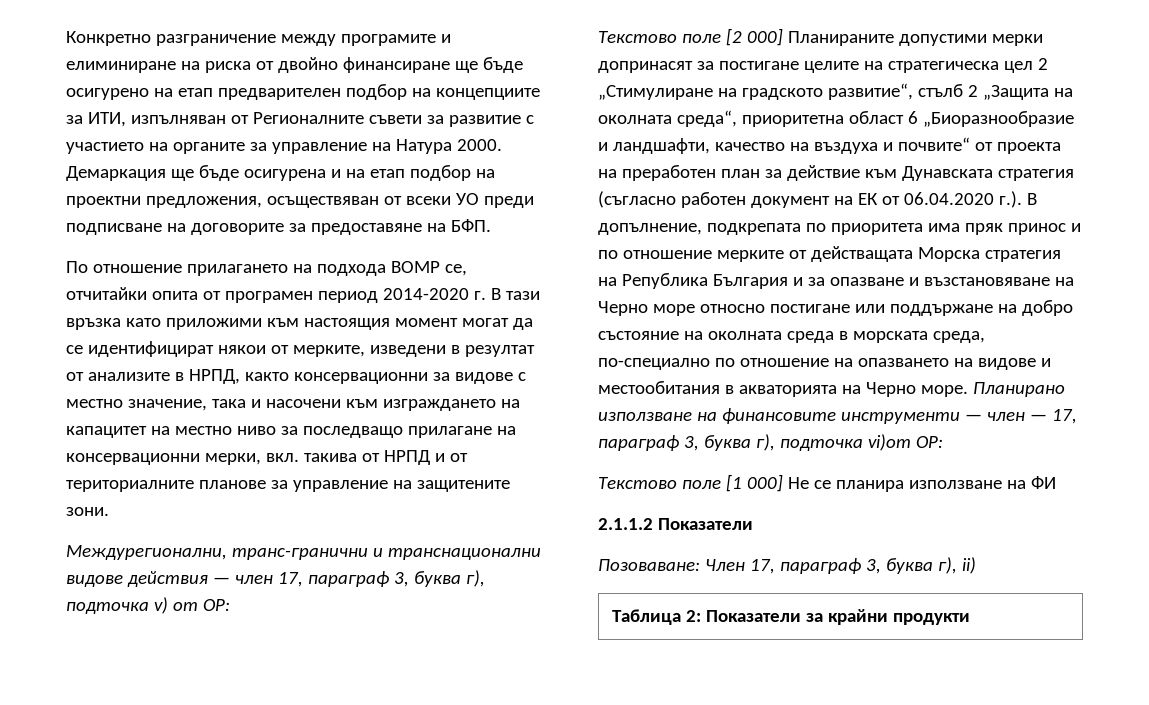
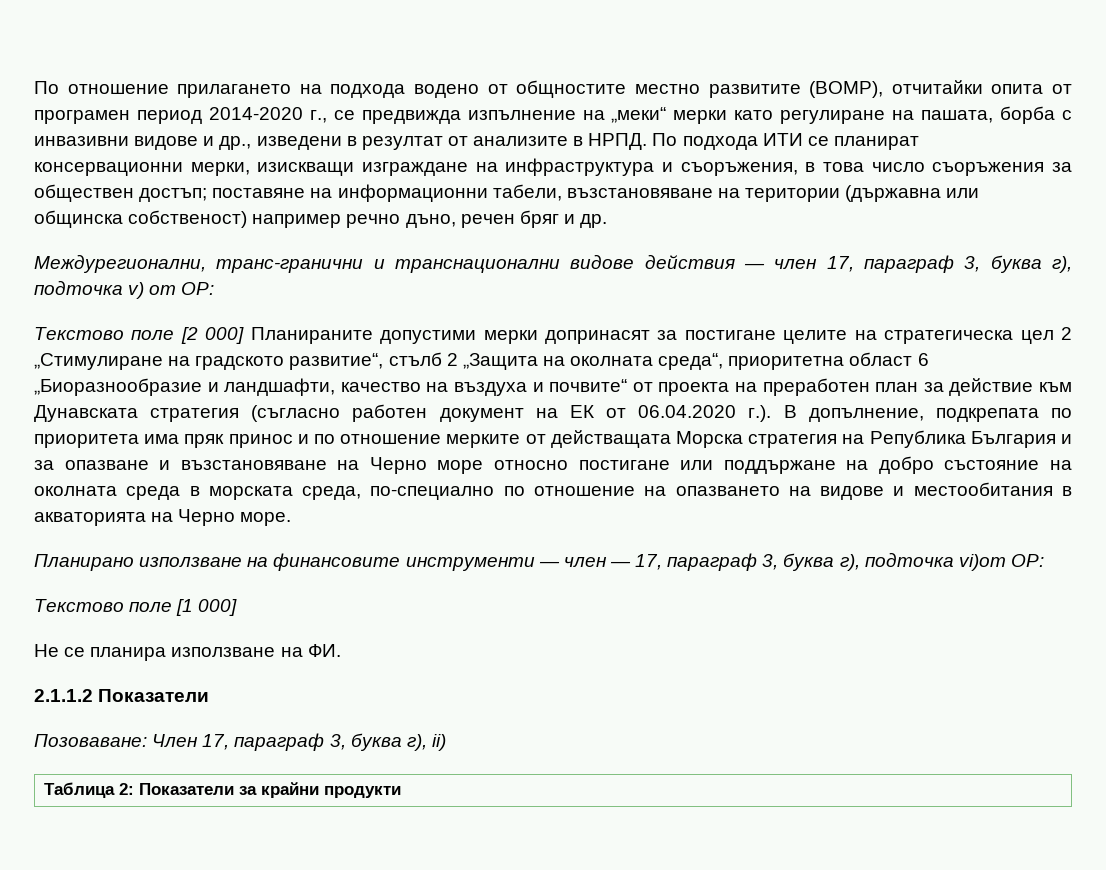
[66,31,451,46] [66,57,523,73] [66,84,540,100] [66,112,534,127] [66,139,502,154] [66,165,495,181] [66,193,534,208] [66,219,491,235] Конкретно разграничение между програмите и елиминиране на риска от двойно финансиране ще бъде осигурено на етап предварителен подбор на концепциите за ИТИ, изпълняван от Регионалните съвети за развитие с участието на органите за управление на Натура 2000. Демаркация ще бъде осигурена и на етап подбор на проектни предложения, осъществяван от всеки УО преди подписване на договорите за предоставяне на БФП. // -> (34, 87) none
[390,261,467,276] ВОМР се, -> [414,80,884,98] водено от общностите местно развитите (ВОМР),
[473,288,540,300] [66,318,533,330] [66,341,365,357] г. В тази връзка като приложими към настоящия момент могат да се идентифицират някои от мерките, -> [309,106,1072,124] [34,136,252,150] г., се предвижда изпълнение на „меки“ мерки като регулиране на пашата, борба с инвазивни видове и др.,
[188,369,526,384] [66,399,520,411] [66,426,516,438] [66,450,468,465] [66,480,510,492] [66,507,109,516] НРПД, както консервационни за видове с местно значение, така и насочени към изграждането на капацитет на местно ниво за последващо прилагане на консервационни мерки, вкл. такива от НРПД и от териториалните планове за управление на защитените зони. -> [588,133,919,150] [34,158,1072,176] [34,184,980,202] [34,210,608,228] НРПД. По подхода ИТИ се планират консервационни мерки, изискващи изграждане на инфраструктура и съоръжения, в това число съоръжения за обществен достъп; поставяне на информационни табели, възстановяване на територии (държавна или общинска собственост) например речно дъно, речен бряг и др.
(968, 391) none -> (292, 519) //
(783, 483) none -> (238, 607) //
[1030,476,1056,489] ФИ -> [307,644,341,657] ФИ.

